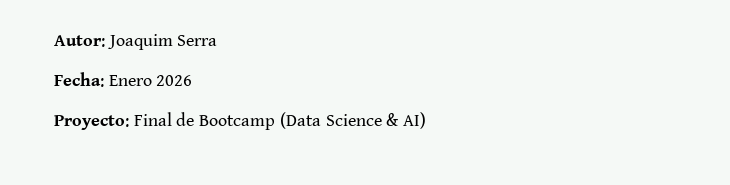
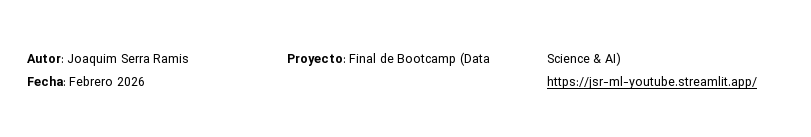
(218, 40) none -> [153,54,190,63] Ramis
[108,75,152,86] Enero -> [69,76,114,86] Febrero
(427, 120) none -> [547,76,757,89] // https://jsr-ml-youtube.streamlit.app/

